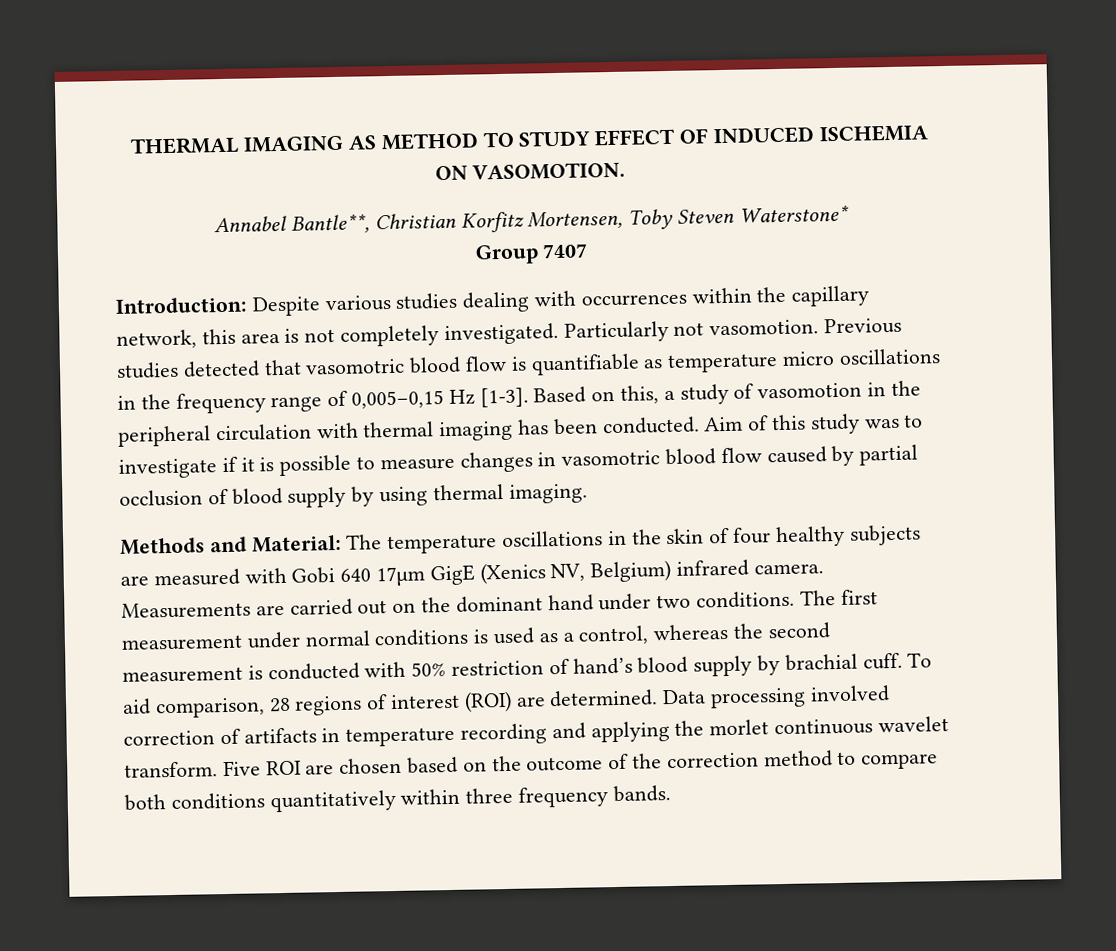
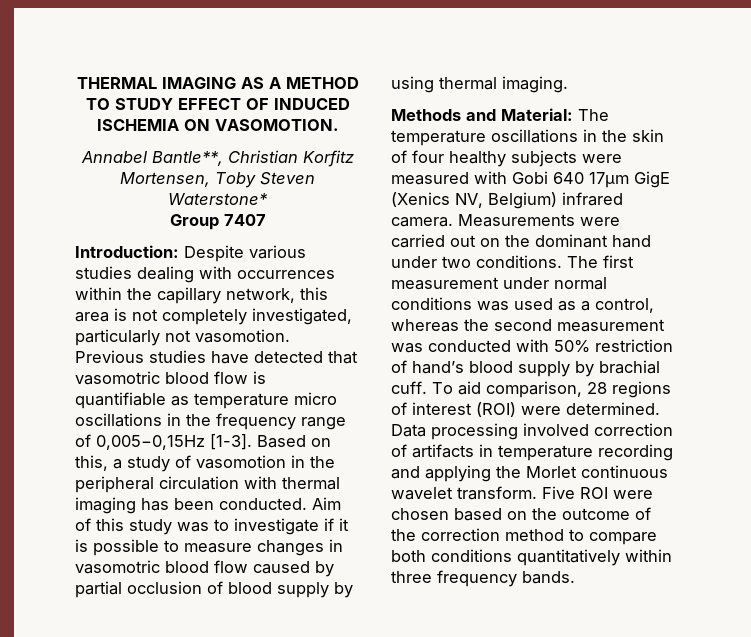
(377, 142) none -> [268,77,281,89] A
[443,320,669,346] investigated. Particularly -> [252,308,352,325] [75,329,160,346] investigated, particularly
(179, 370) none -> [211,351,249,364] have
[351,389,475,409] 0,005−0,15 Hz -> [96,435,205,450] 0,005−0,15Hz
[120,575,149,586] are -> [582,154,622,163] were
[255,604,285,616] are -> [580,217,620,226] were
[473,629,490,644] is -> [477,301,509,311] was
[247,665,263,680] is -> [391,343,423,353] was
[515,696,546,707] are -> [521,406,561,415] were
[709,719,770,736] morlet -> [526,466,577,478] Morlet
[305,764,335,775] are -> [613,490,653,499] were

